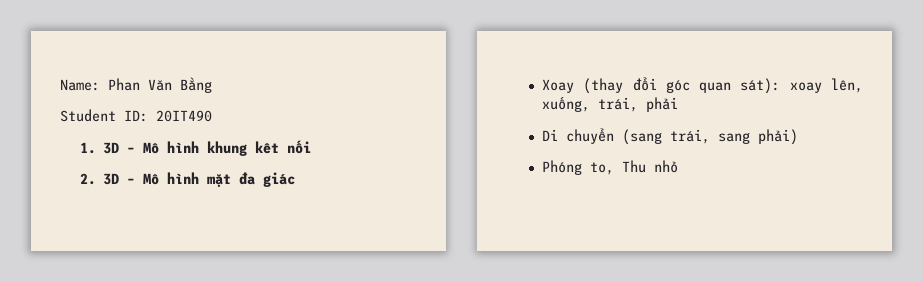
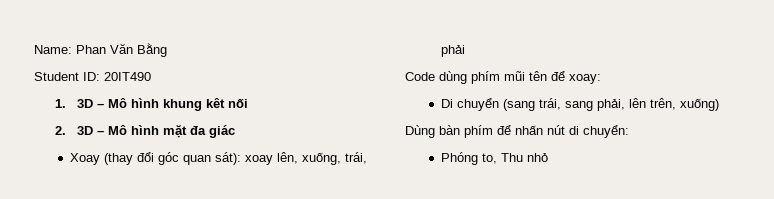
(679, 104) none -> [405,71,601,84] // Code dùng phím mũi tên để xoay:
[758,129,799,145] phải) -> [596,98,719,111] [405,125,629,138] phải, lên trên, xuống) // Dùng bàn phím để nhấn nút di chuyển:

